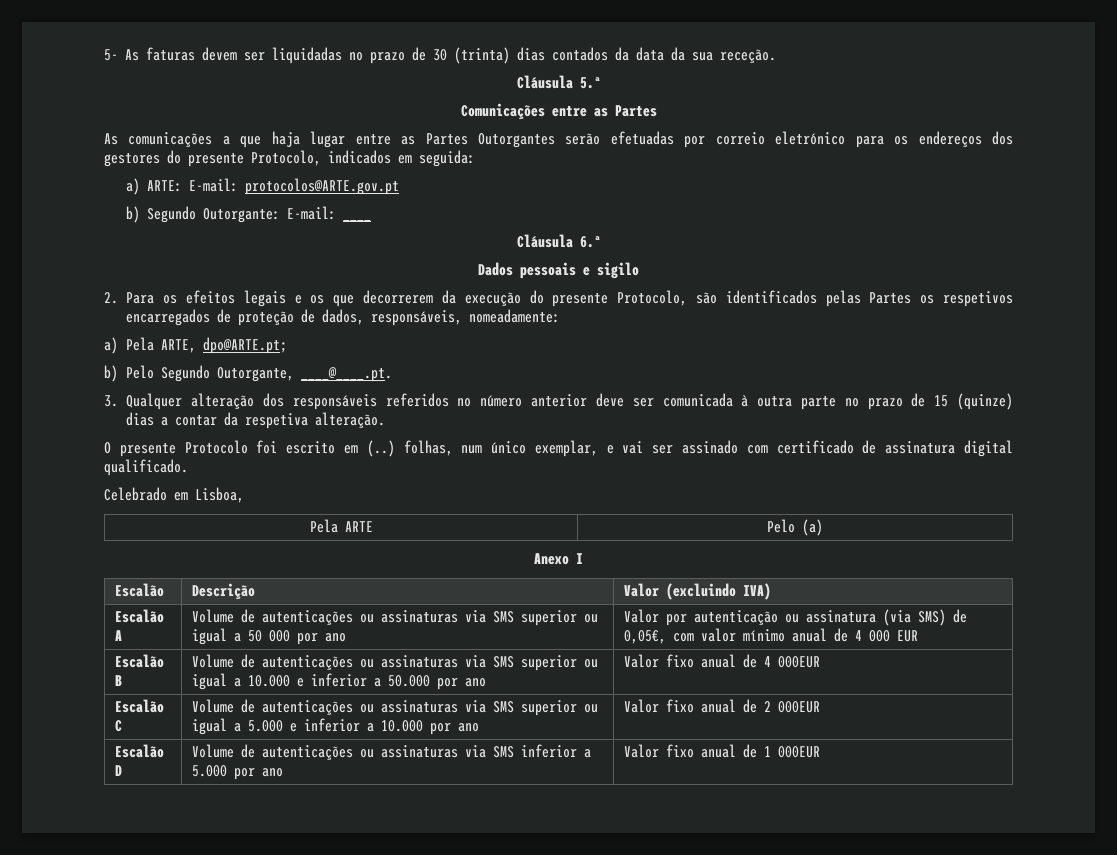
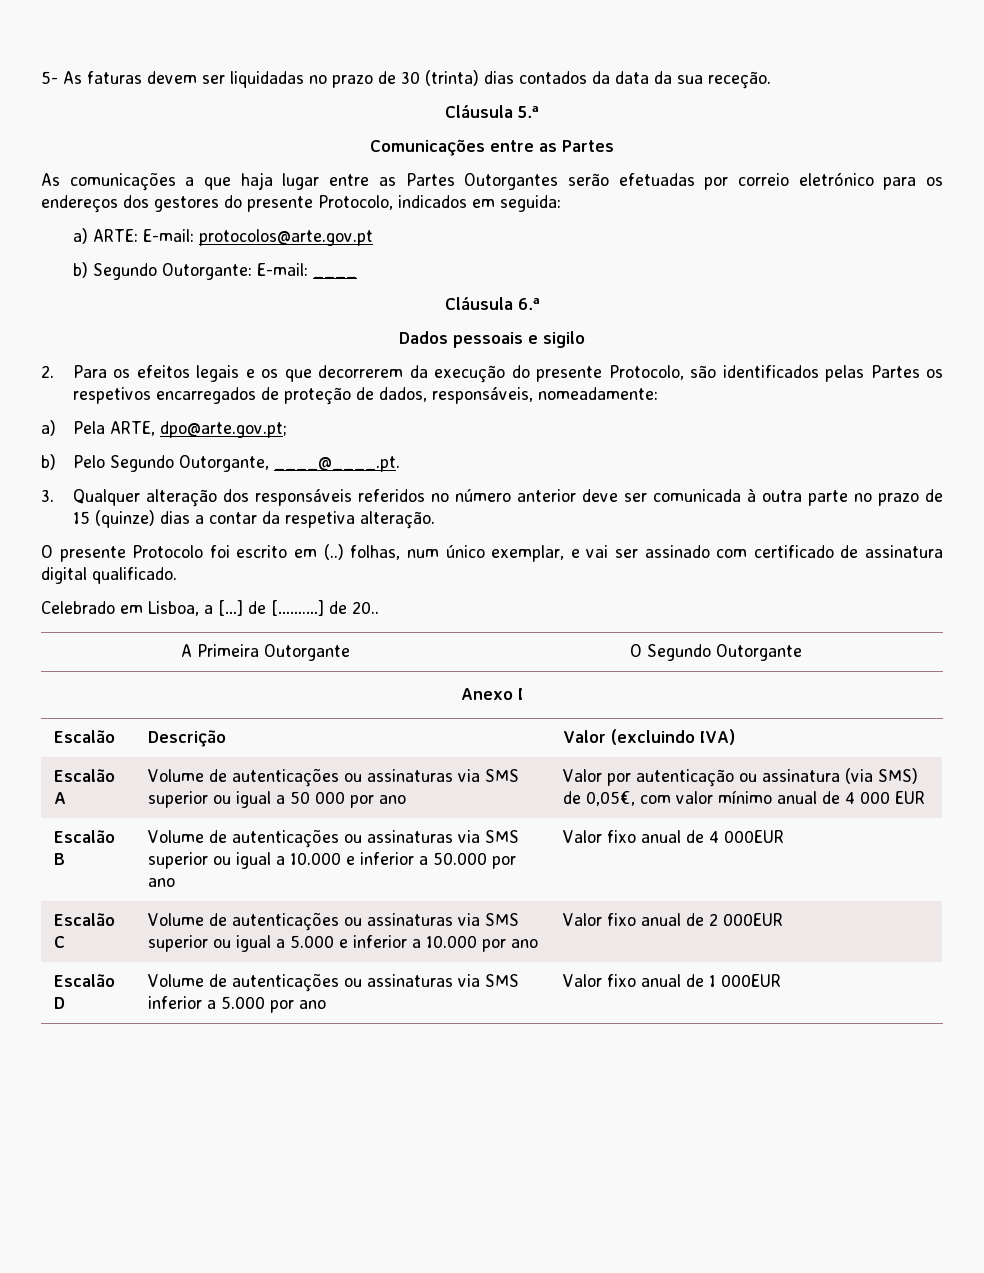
[245,178,400,195] protocolos@ARTE.gov.pt -> [198,229,373,246] protocolos@arte.gov.pt
[203,337,288,354] dpo@ARTE.pt; -> [159,421,287,438] dpo@arte.gov.pt;
[309,519,373,533] [767,519,823,536] // Pela ARTE | Pelo (a) -> [204,600,379,616] [180,644,350,661] [629,644,802,661] a […] de […….…] de 20.. // A Primeira Outorgante | O Segundo Outorgante

